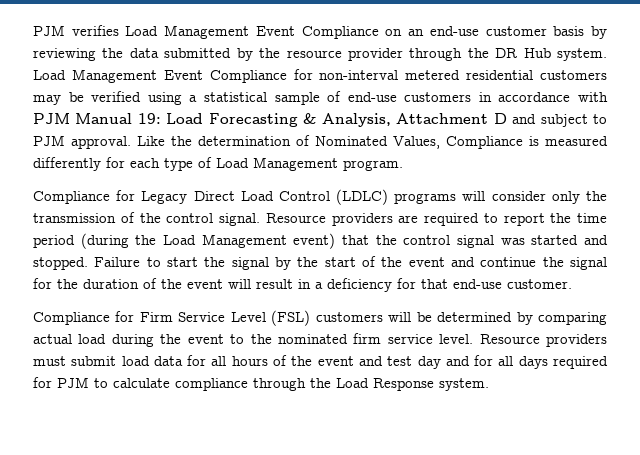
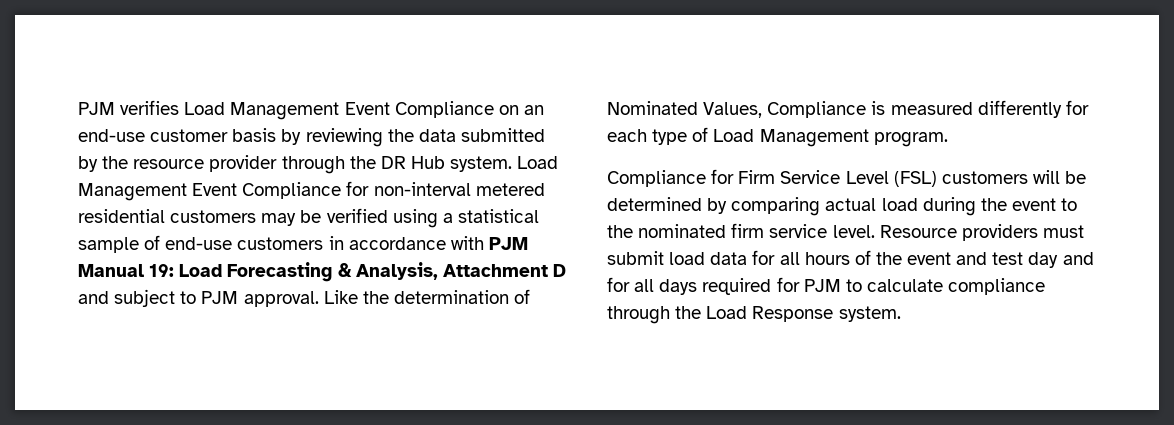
[33,189,607,205] [33,212,607,226] [33,233,609,249] [33,256,607,270] [33,278,572,292] // Compliance for Legacy Direct Load Control (LDLC) programs will consider only the transmission of the control signal. Resource providers are required to report the time period (during the Load Management event) that the control signal was started and stopped. Failure to start the signal by the start of the event and continue the signal for the duration of the event will result in a deficiency for that end-use customer. -> (948, 139) none

